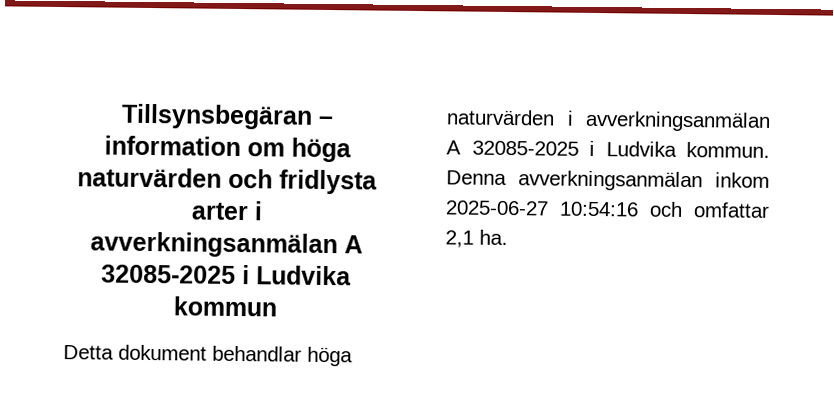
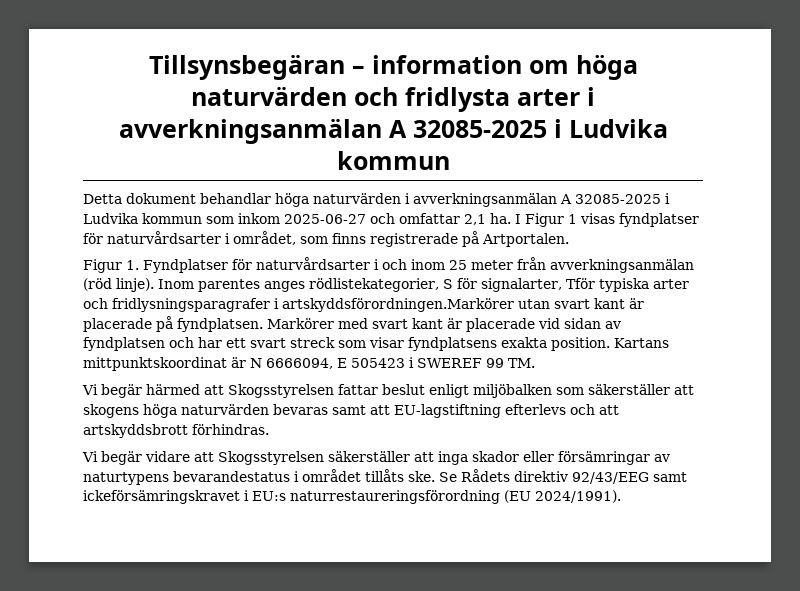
[686,142,770,158] [446,170,703,192] kommun. Denna avverkningsanmälan -> [142,213,234,224] kommun som
[559,201,639,217] 10:54:16 -> (366, 219) none
(508, 237) none -> [515,213,699,227] [83,231,569,247] [83,257,694,273] [83,278,689,292] [83,298,644,312] [83,316,621,332] [83,337,669,351] [83,357,535,371] [82,384,694,398] [83,404,619,418] [83,424,269,438] [82,451,670,465] [83,469,687,485] [83,490,621,504] I Figur 1 visas fyndplatser för naturvårdsarter i området, som finns registrerade på Artportalen. // Figur 1. Fyndplatser för naturvårdsarter i och inom 25 meter från avverkningsanmälan (röd linje). Inom parentes anges rödlistekategorier, S för signalarter, Tför typiska arter och fridlysningsparagrafer i artskyddsförordningen.Markörer utan svart kant är placerade på fyndplatsen. Markörer med svart kant är placerade vid sidan av fyndplatsen och har ett svart streck som visar fyndplatsens exakta position. Kartans mittpunktskoordinat är N 6666094, E 505423 i SWEREF 99 TM. // Vi begär härmed att Skogsstyrelsen fattar beslut enligt miljöbalken som säkerställer att skogens höga naturvärden bevaras samt att EU-lagstiftning efterlevs och att artskyddsbrott förhindras. // Vi begär vidare att Skogsstyrelsen säkerställer att inga skador eller försämringar av naturtypens bevarandestatus i området tillåts ske. Se Rådets direktiv 92/43/EEG samt ickeförsämringskravet i EU:s naturrestaureringsförordning (EU 2024/1991).

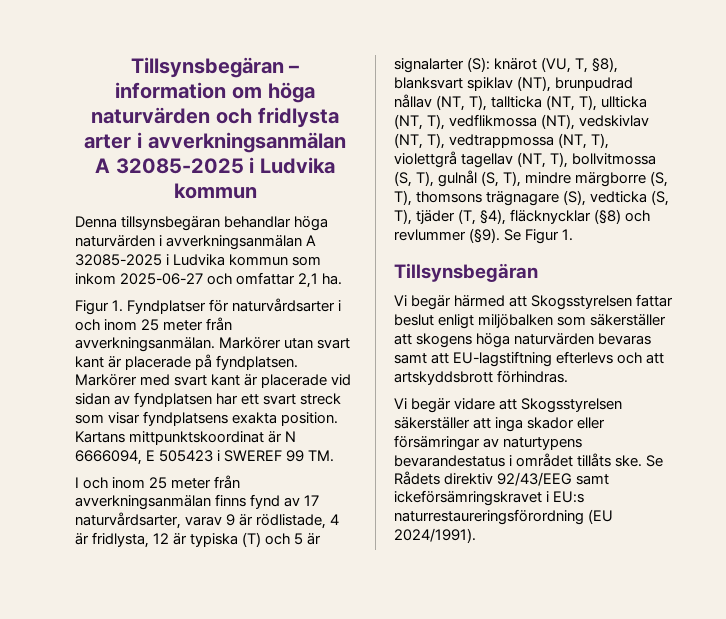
[83,193,196,204] Detta dokument -> [75,216,221,231] Denna tillsynsbegäran
[515,213,699,227] [83,231,569,247] I Figur 1 visas fyndplatser för naturvårdsarter i området, som finns registrerade på Artportalen. -> (343, 279) none
[550,259,694,273] [83,278,689,292] [83,298,514,312] avverkningsanmälan (röd linje). Inom parentes anges rödlistekategorier, S för signalarter, Tför typiska arter och fridlysningsparagrafer i artskyddsförordningen.Markörer -> [75,337,282,352] avverkningsanmälan. Markörer
[169,337,194,348] och -> (213, 399) none
(535, 363) none -> [75,475,241,489] [75,494,320,510] [75,512,340,529] [75,532,322,548] [394,57,619,73] [394,76,634,92] [394,94,648,111] [394,114,650,130] [394,133,610,149] [394,151,657,168] [394,170,669,187] [394,190,670,206] [394,209,651,225] [394,228,574,244] [394,263,538,282] // I och inom 25 meter från avverkningsanmälan finns fynd av 17 naturvårdsarter, varav 9 är rödlistade, 4 är fridlysta, 12 är typiska (T) och 5 är signalarter (S): knärot (VU, T, §8), blanksvart spiklav (NT), brunpudrad nållav (NT, T), tallticka (NT, T), ullticka (NT, T), vedflikmossa (NT), vedskivlav (NT, T), vedtrappmossa (NT, T), violettgrå tagellav (NT, T), bollvitmossa (S, T), gulnål (S, T), mindre märgborre (S, T), thomsons trägnagare (S), vedticka (S, T), tjäder (T, §4), fläcknycklar (§8) och revlummer (§9). Se Figur 1. // Tillsynsbegäran

